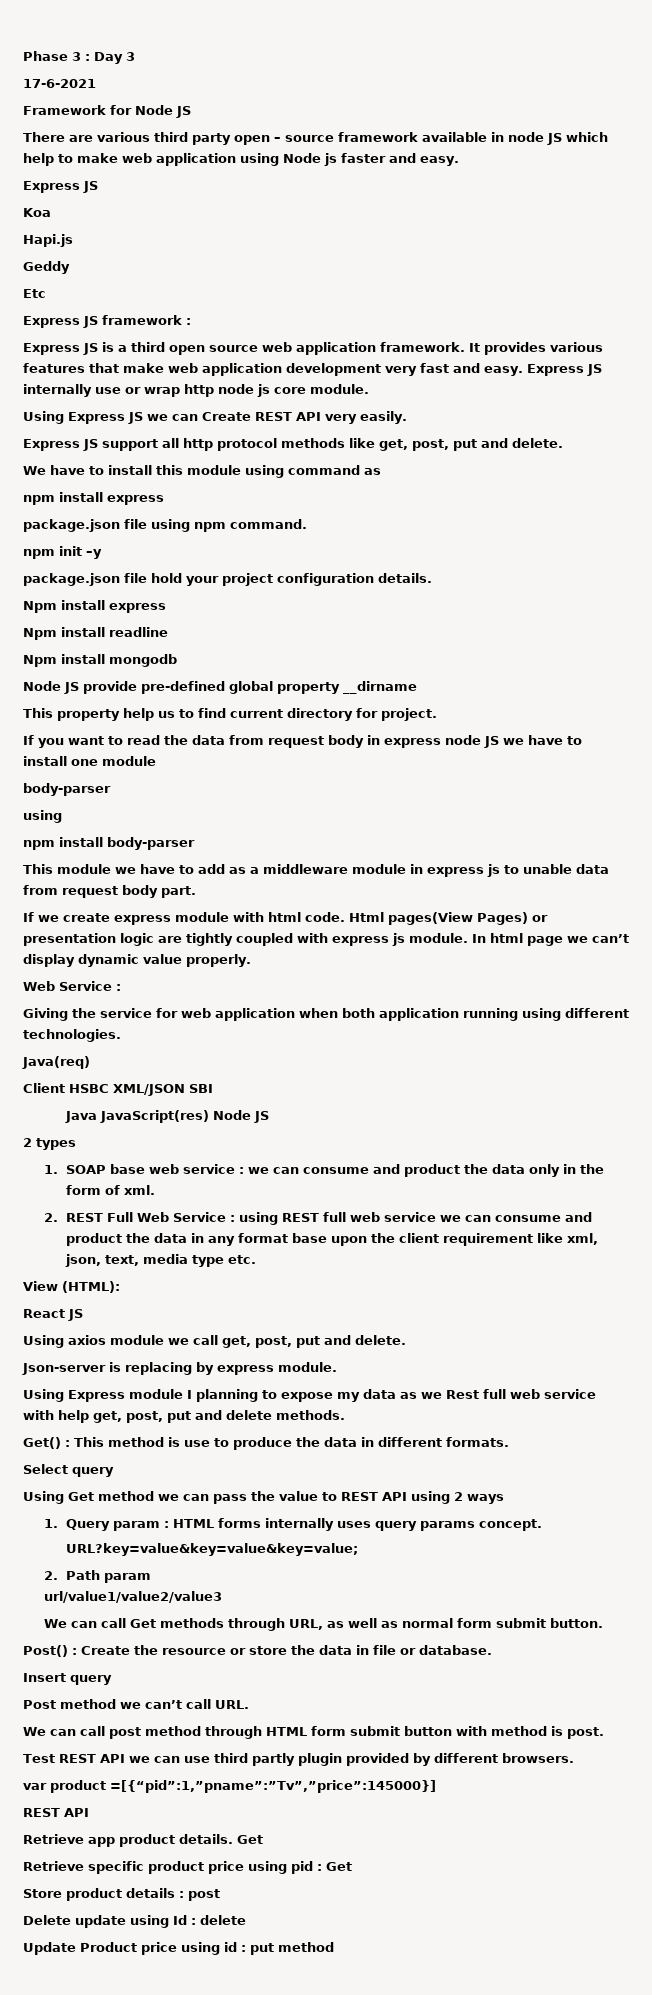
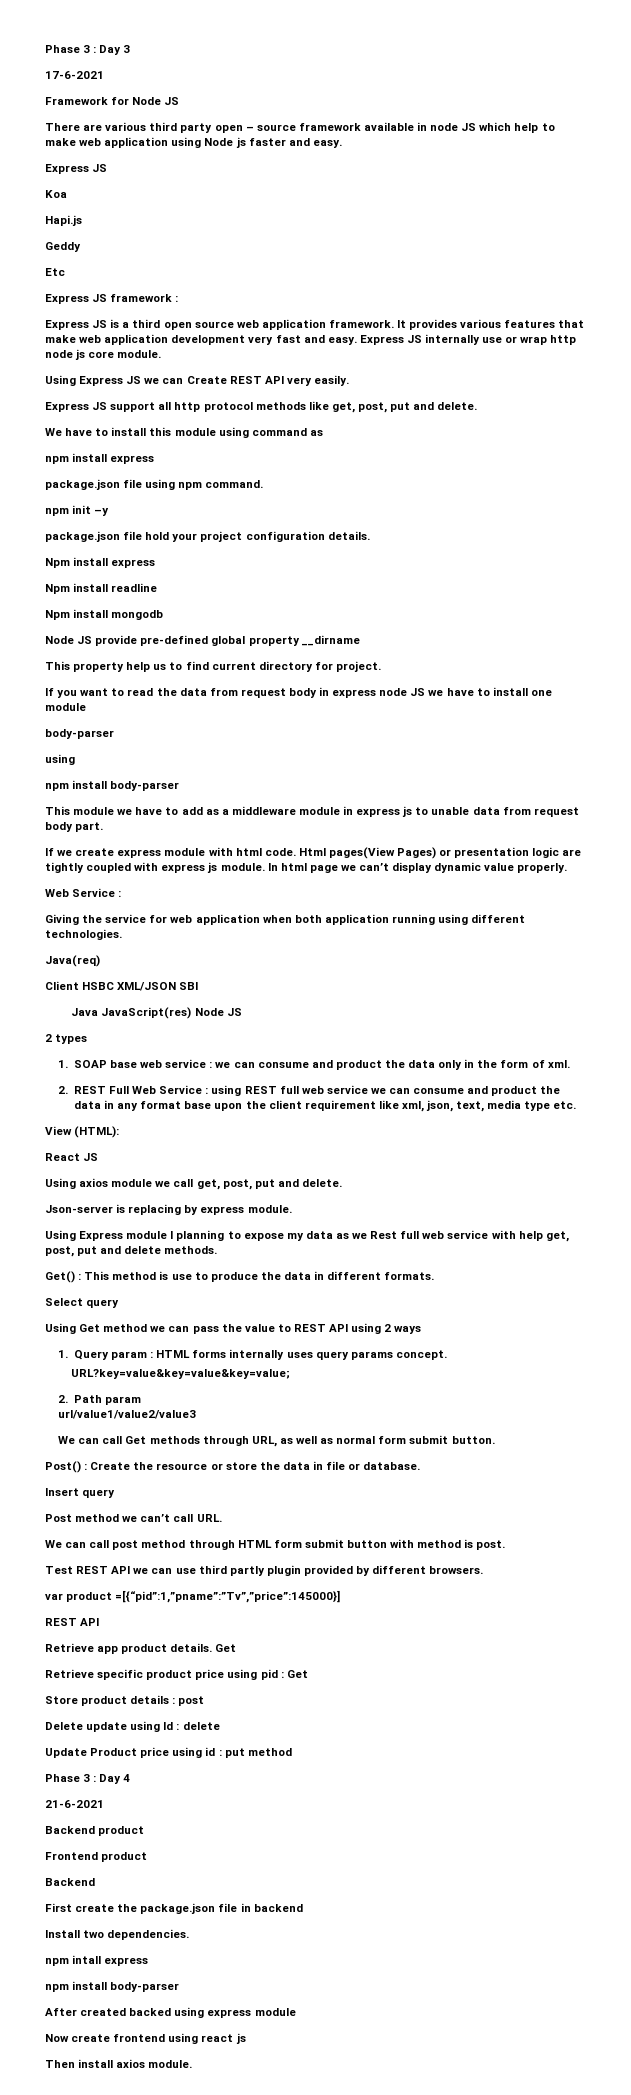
(334, 1947) none -> [45,1774,131,1784] [45,1800,104,1808] [45,1826,145,1836] [45,1852,148,1862] [45,1878,95,1886] [45,1903,303,1914] [45,1929,190,1940] [45,1955,149,1966] [45,1981,180,1992] [45,2007,296,2018] [45,2033,246,2044] [45,2059,193,2068] // Phase 3 : Day 4 // 21-6-2021 // Backend product // Frontend product // Backend // First create the package.json file in backend // Install two dependencies. // npm intall express // npm install body-parser // After created backed using express module // Now create frontend using react js // Then install axios module.

